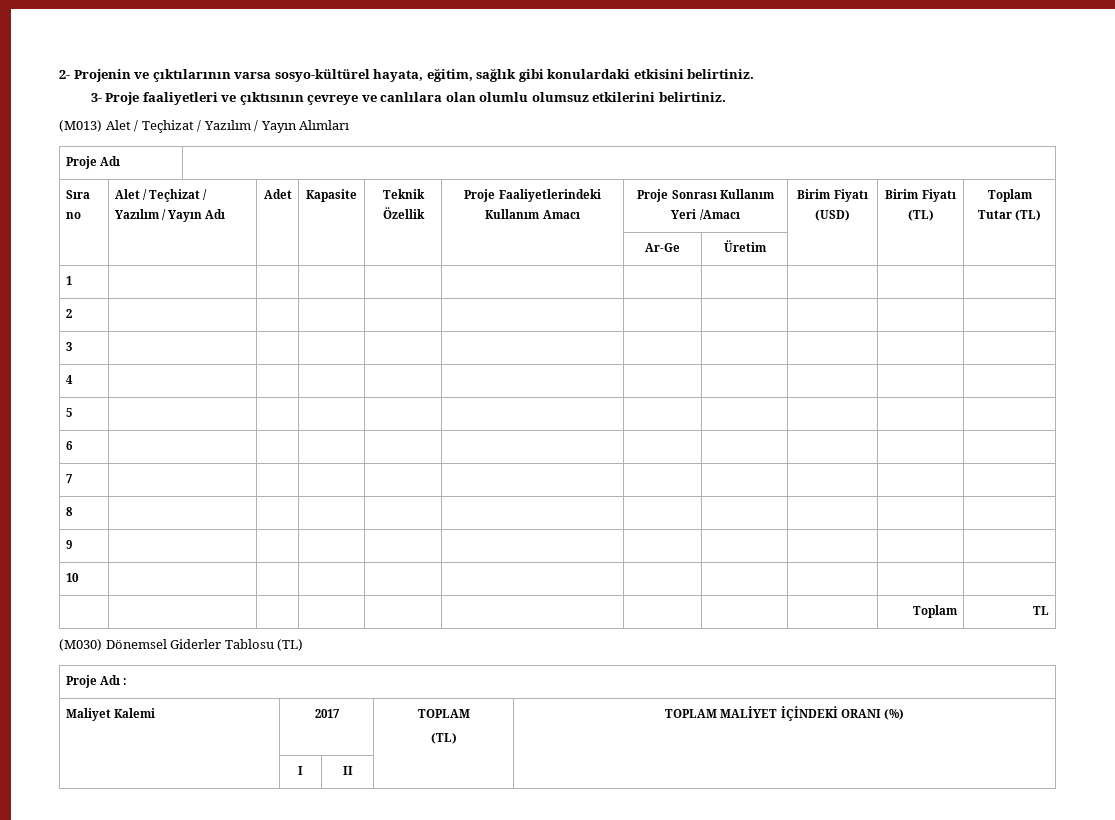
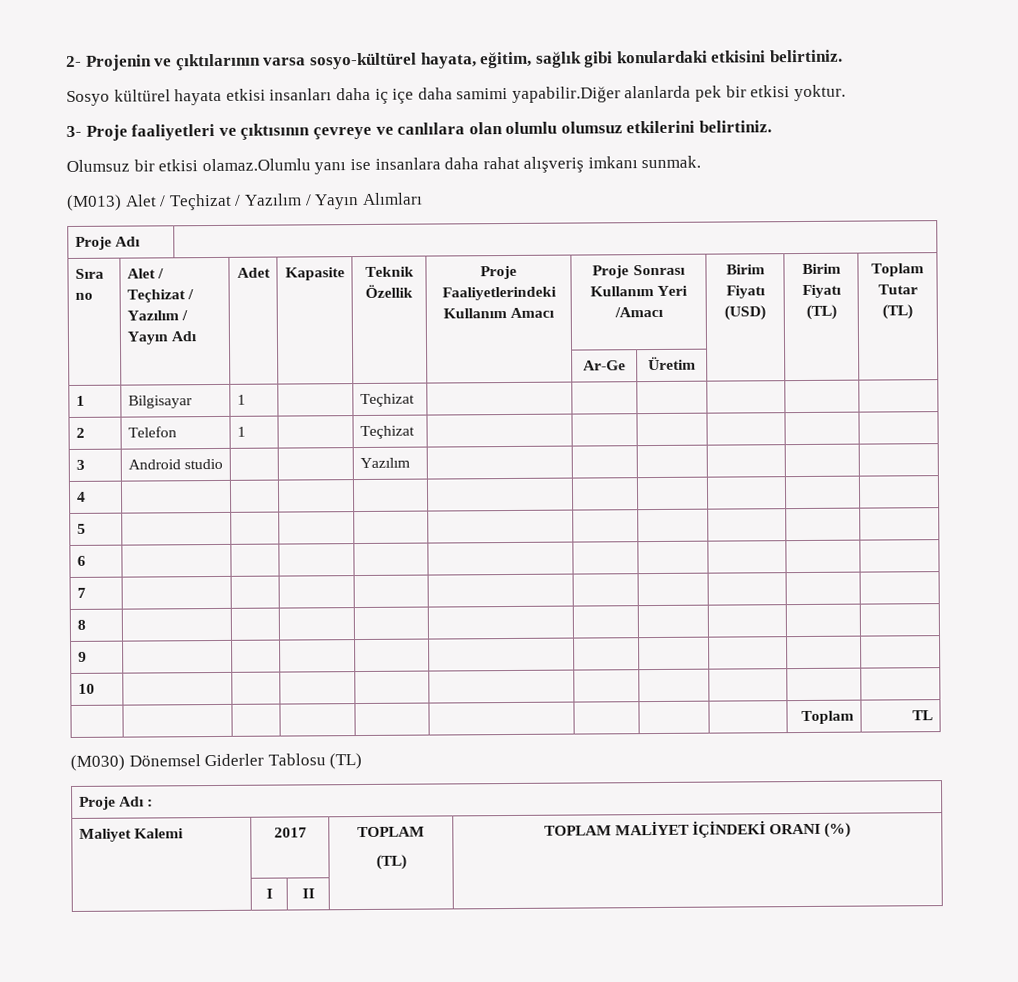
(755, 74) none -> [66,84,846,107] // Sosyo kültürel hayata etkisi insanları daha iç içe daha samimi yapabilir.Diğer alanlarda pek bir etkisi yoktur.
(726, 97) none -> [66,155,702,175] // Olumsuz bir etkisi olamaz.Olumlu yanı ise insanlara daha rahat alışveriş imkanı sunmak.
[65,309,72,318] [65,342,72,351] | | | | | | | | | // 2 | | | | | | | | | | // 3 | | | | -> [127,395,193,409] [236,394,246,405] [359,393,415,408] [75,427,85,438] [127,426,177,438] [236,426,246,437] [359,425,415,440] [75,459,85,470] [127,458,223,470] [359,457,410,469] Bilgisayar | 1 | | Teçhizat | | | | | | // 2 | Telefon | 1 | | Teçhizat | | | | | | // 3 | Android studio | | | Yazılım

